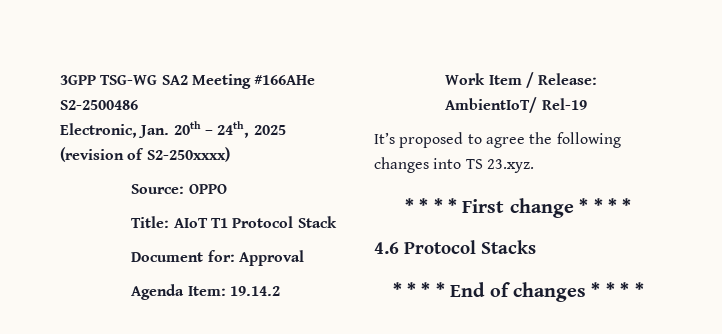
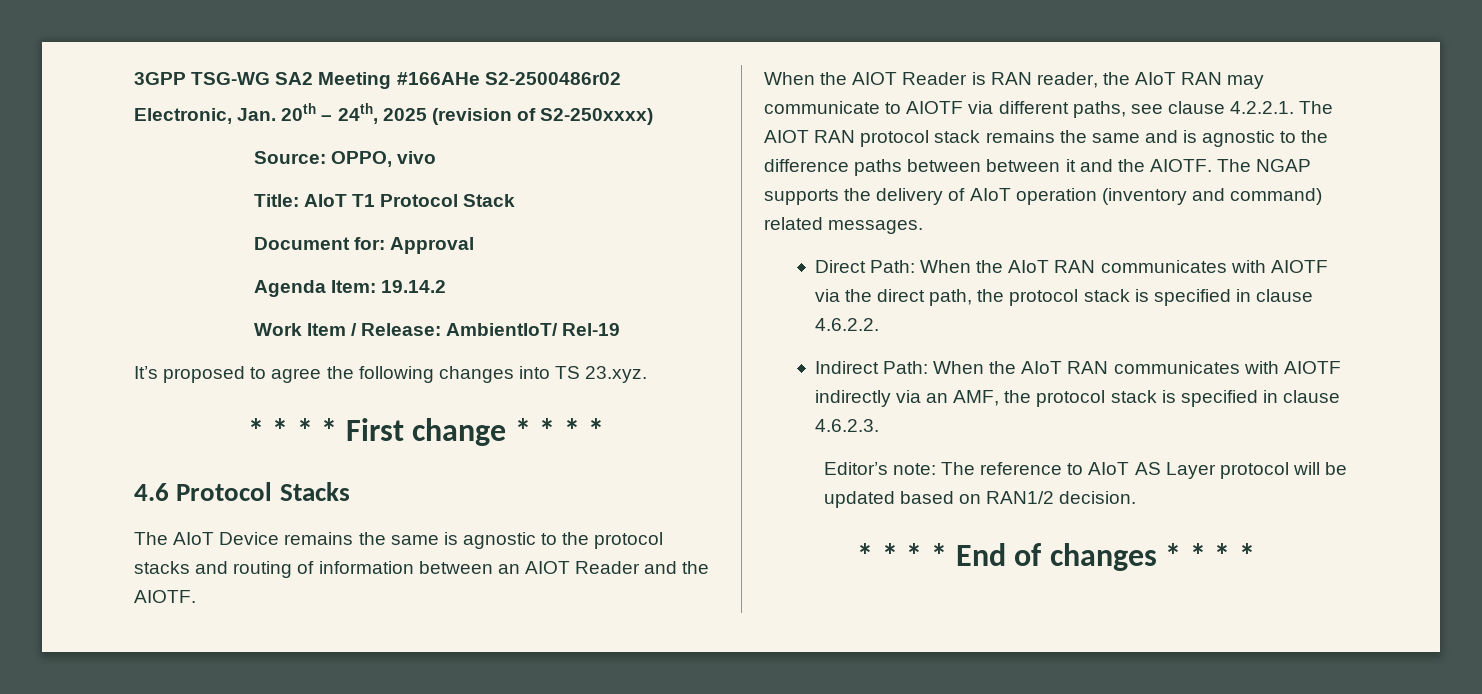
[60,100,138,110] S2-2500486 -> [484,72,621,85] S2-2500486r02
[188,184,227,194] OPPO -> [330,151,436,167] OPPO, vivo
(536, 247) none -> [134,532,664,549] [134,561,710,578] [134,590,196,603] [764,72,1265,89] [764,101,1334,118] [764,130,1329,147] [764,159,1312,176] [764,188,1323,205] [764,217,924,234] [814,260,1328,273] [814,289,1314,306] [814,318,879,331] [814,361,1341,374] [814,390,1341,407] [814,419,879,432] [823,462,1348,479] [823,491,1137,508] // The AIoT Device remains the same is agnostic to the protocol stacks and routing of information between an AIOT Reader and the AIOTF. // When the AIOT Reader is RAN reader, the AIoT RAN may communicate to AIOTF via different paths, see clause 4.2.2.1. The AIOT RAN protocol stack remains the same and is agnostic to the difference paths between between it and the AIOTF. The NGAP supports the delivery of AIoT operation (inventory and command) related messages. // Direct Path: When the AIoT RAN communicates with AIOTF via the direct path, the protocol stack is specified in clause 4.6.2.2. // Indirect Path: When the AIoT RAN communicates with AIOTF indirectly via an AMF, the protocol stack is specified in clause 4.6.2.3. // Editor’s note: The reference to AIoT AS Layer protocol will be updated based on RAN1/2 decision.

